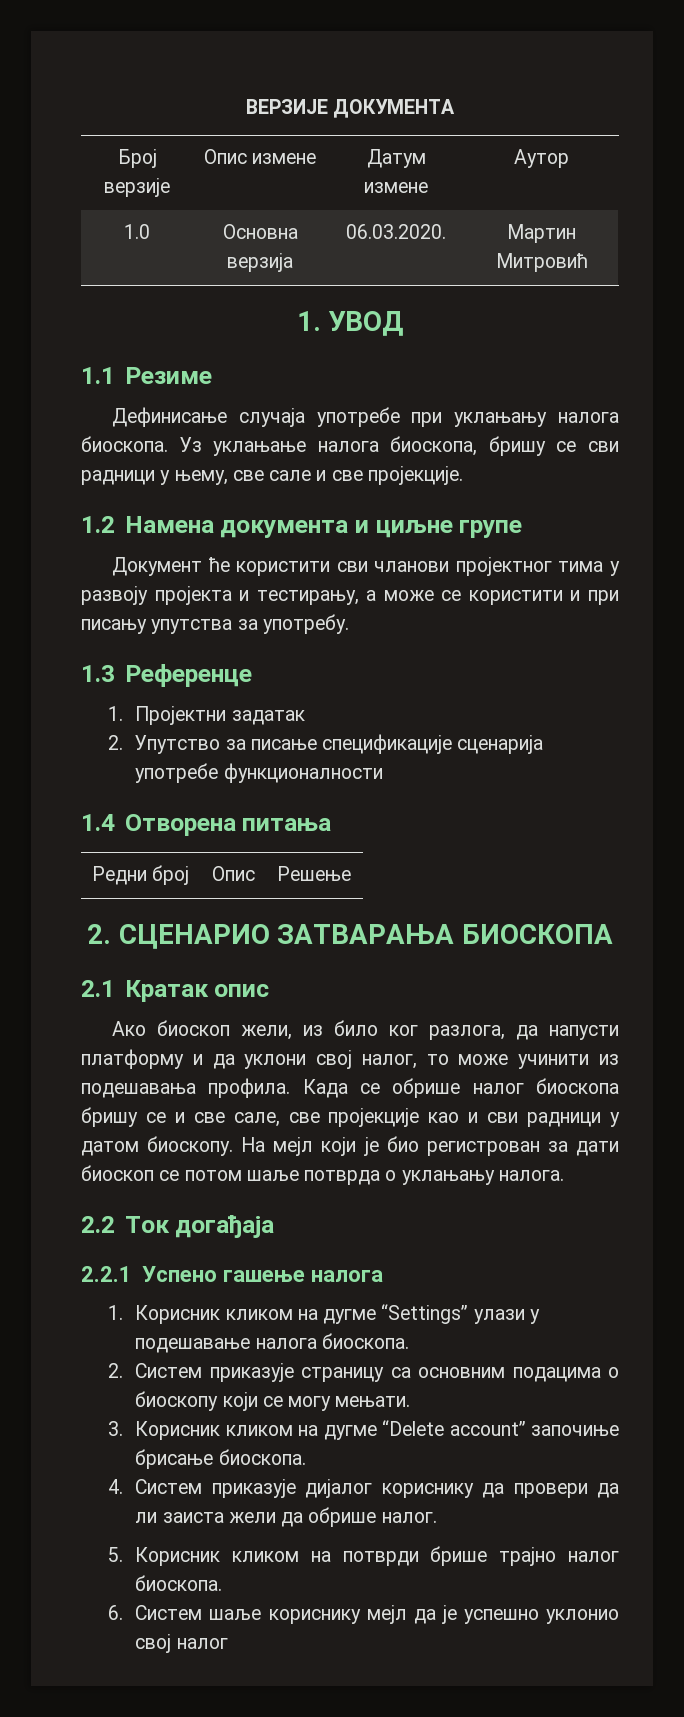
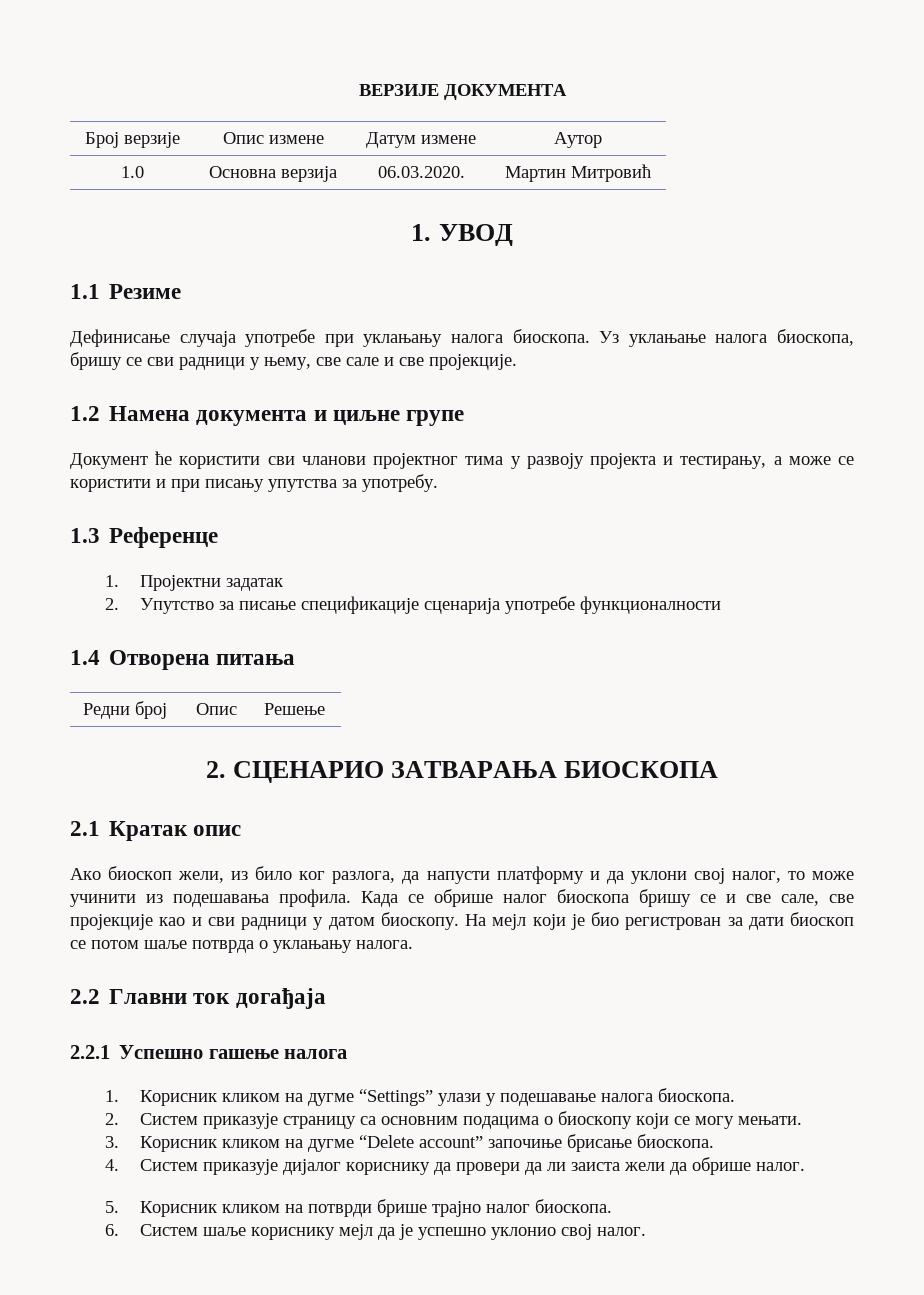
[124,1216,170,1233] Ток -> [109,989,231,1004] Главни ток
[141,1266,217,1282] Успено -> [119,1045,204,1059] Успешно
[176,1638,228,1649] налог -> [596,1227,646,1236] налог.

